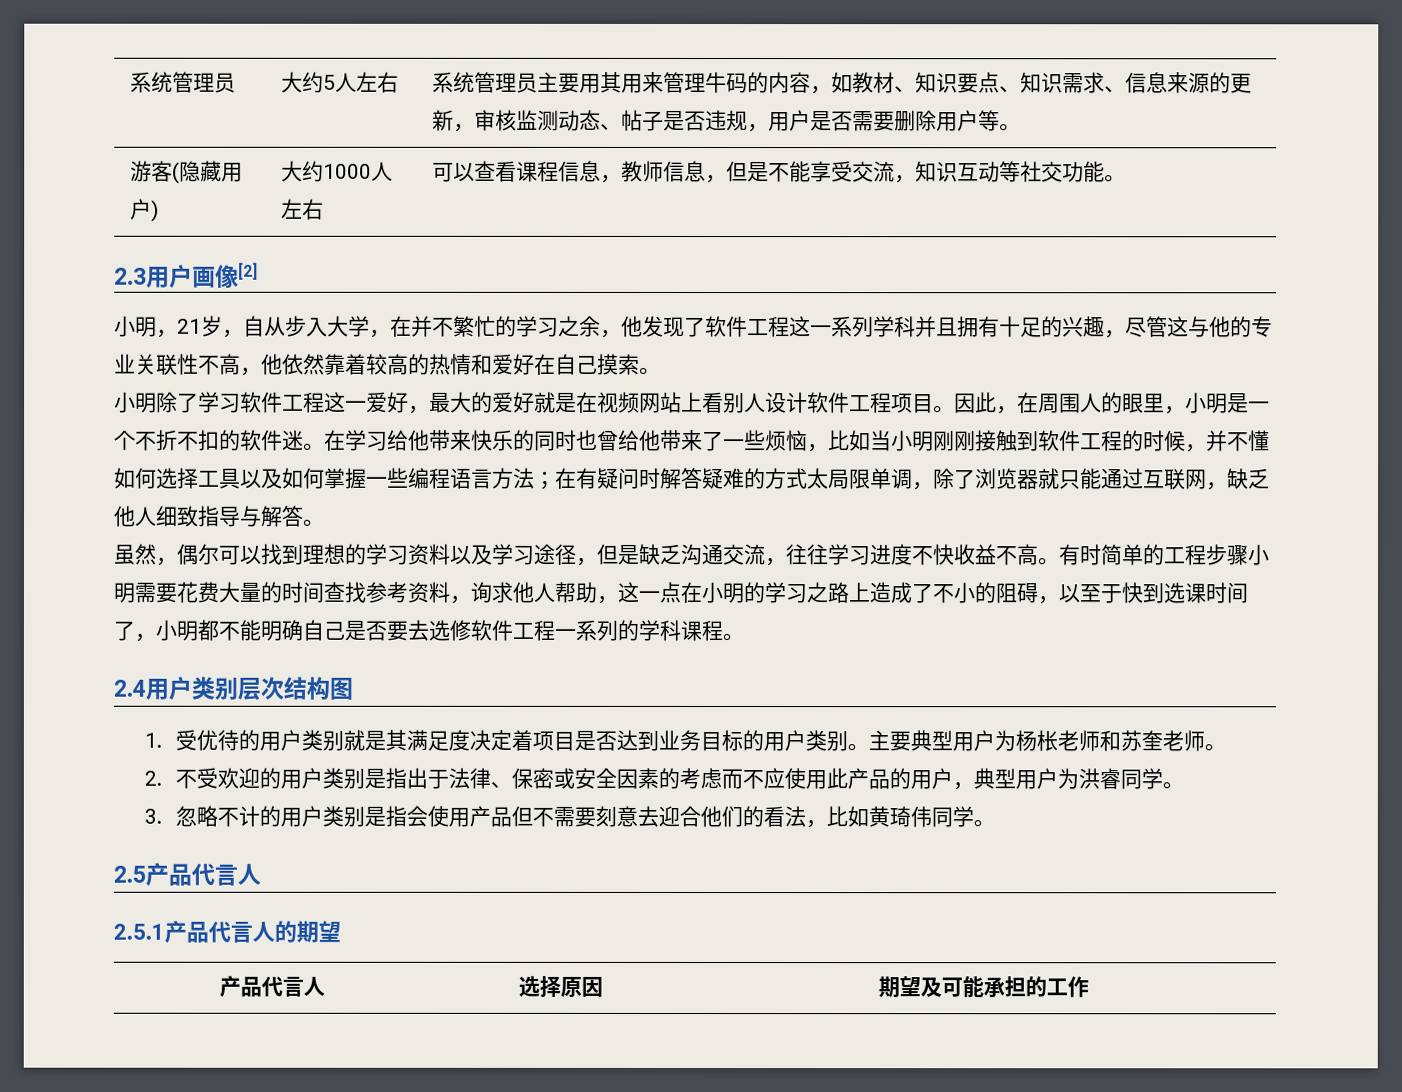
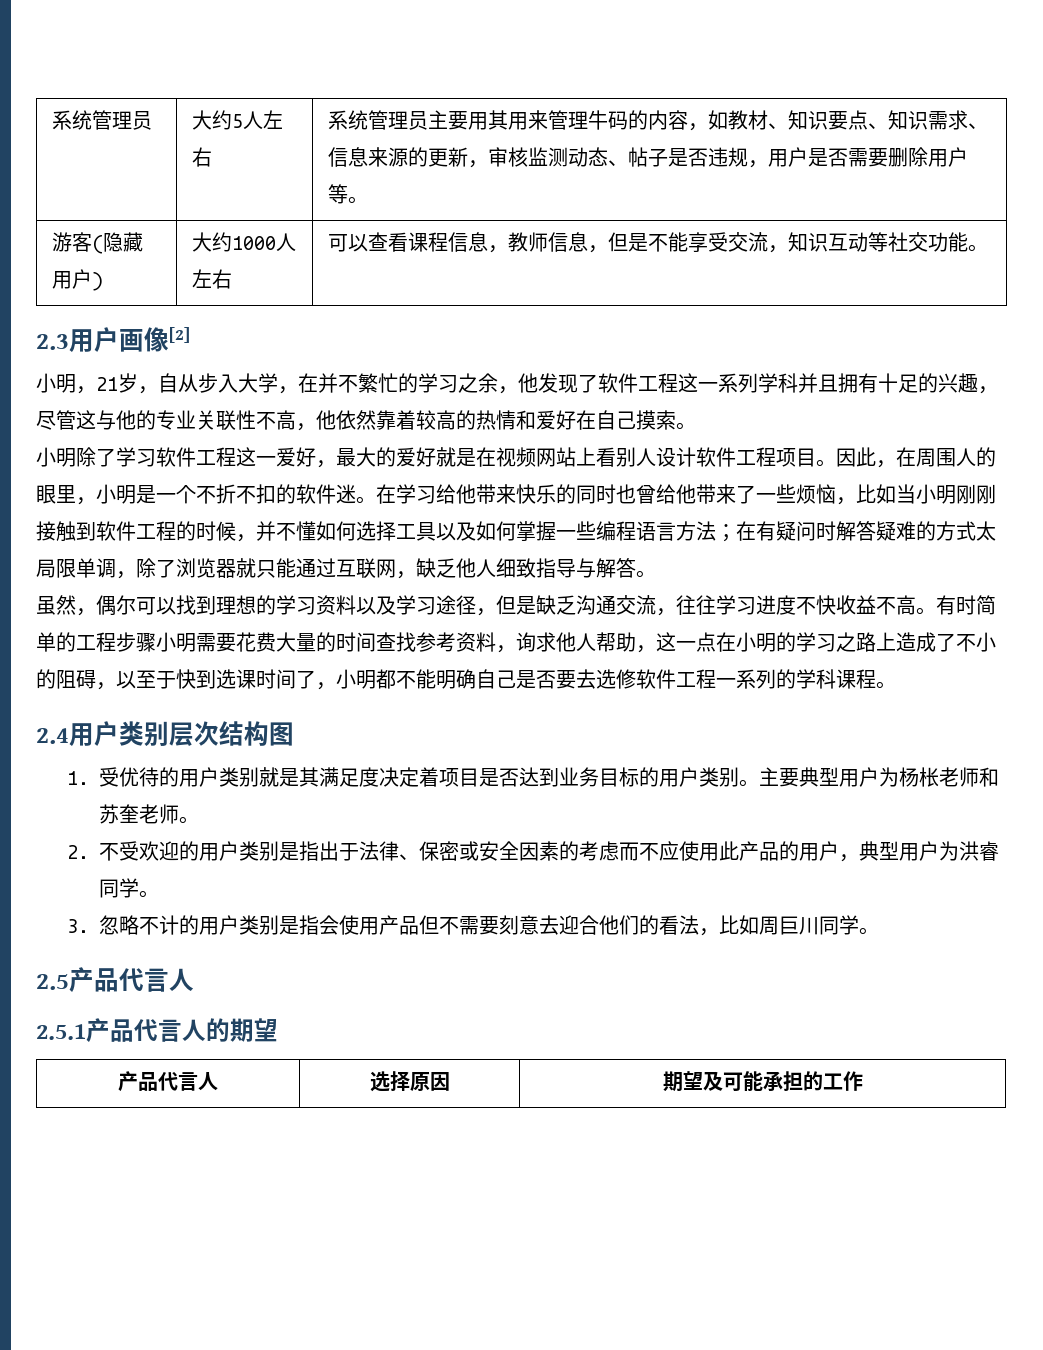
[867,806,932,828] 黄琦伟 -> [758,916,819,935] 周巨川

